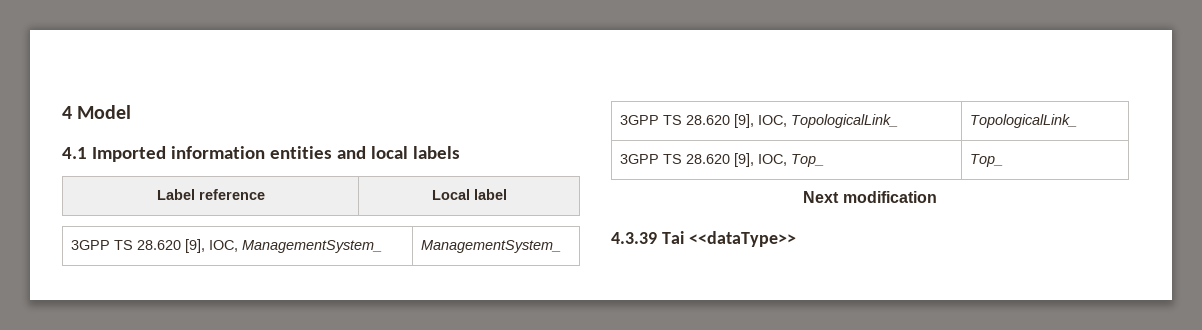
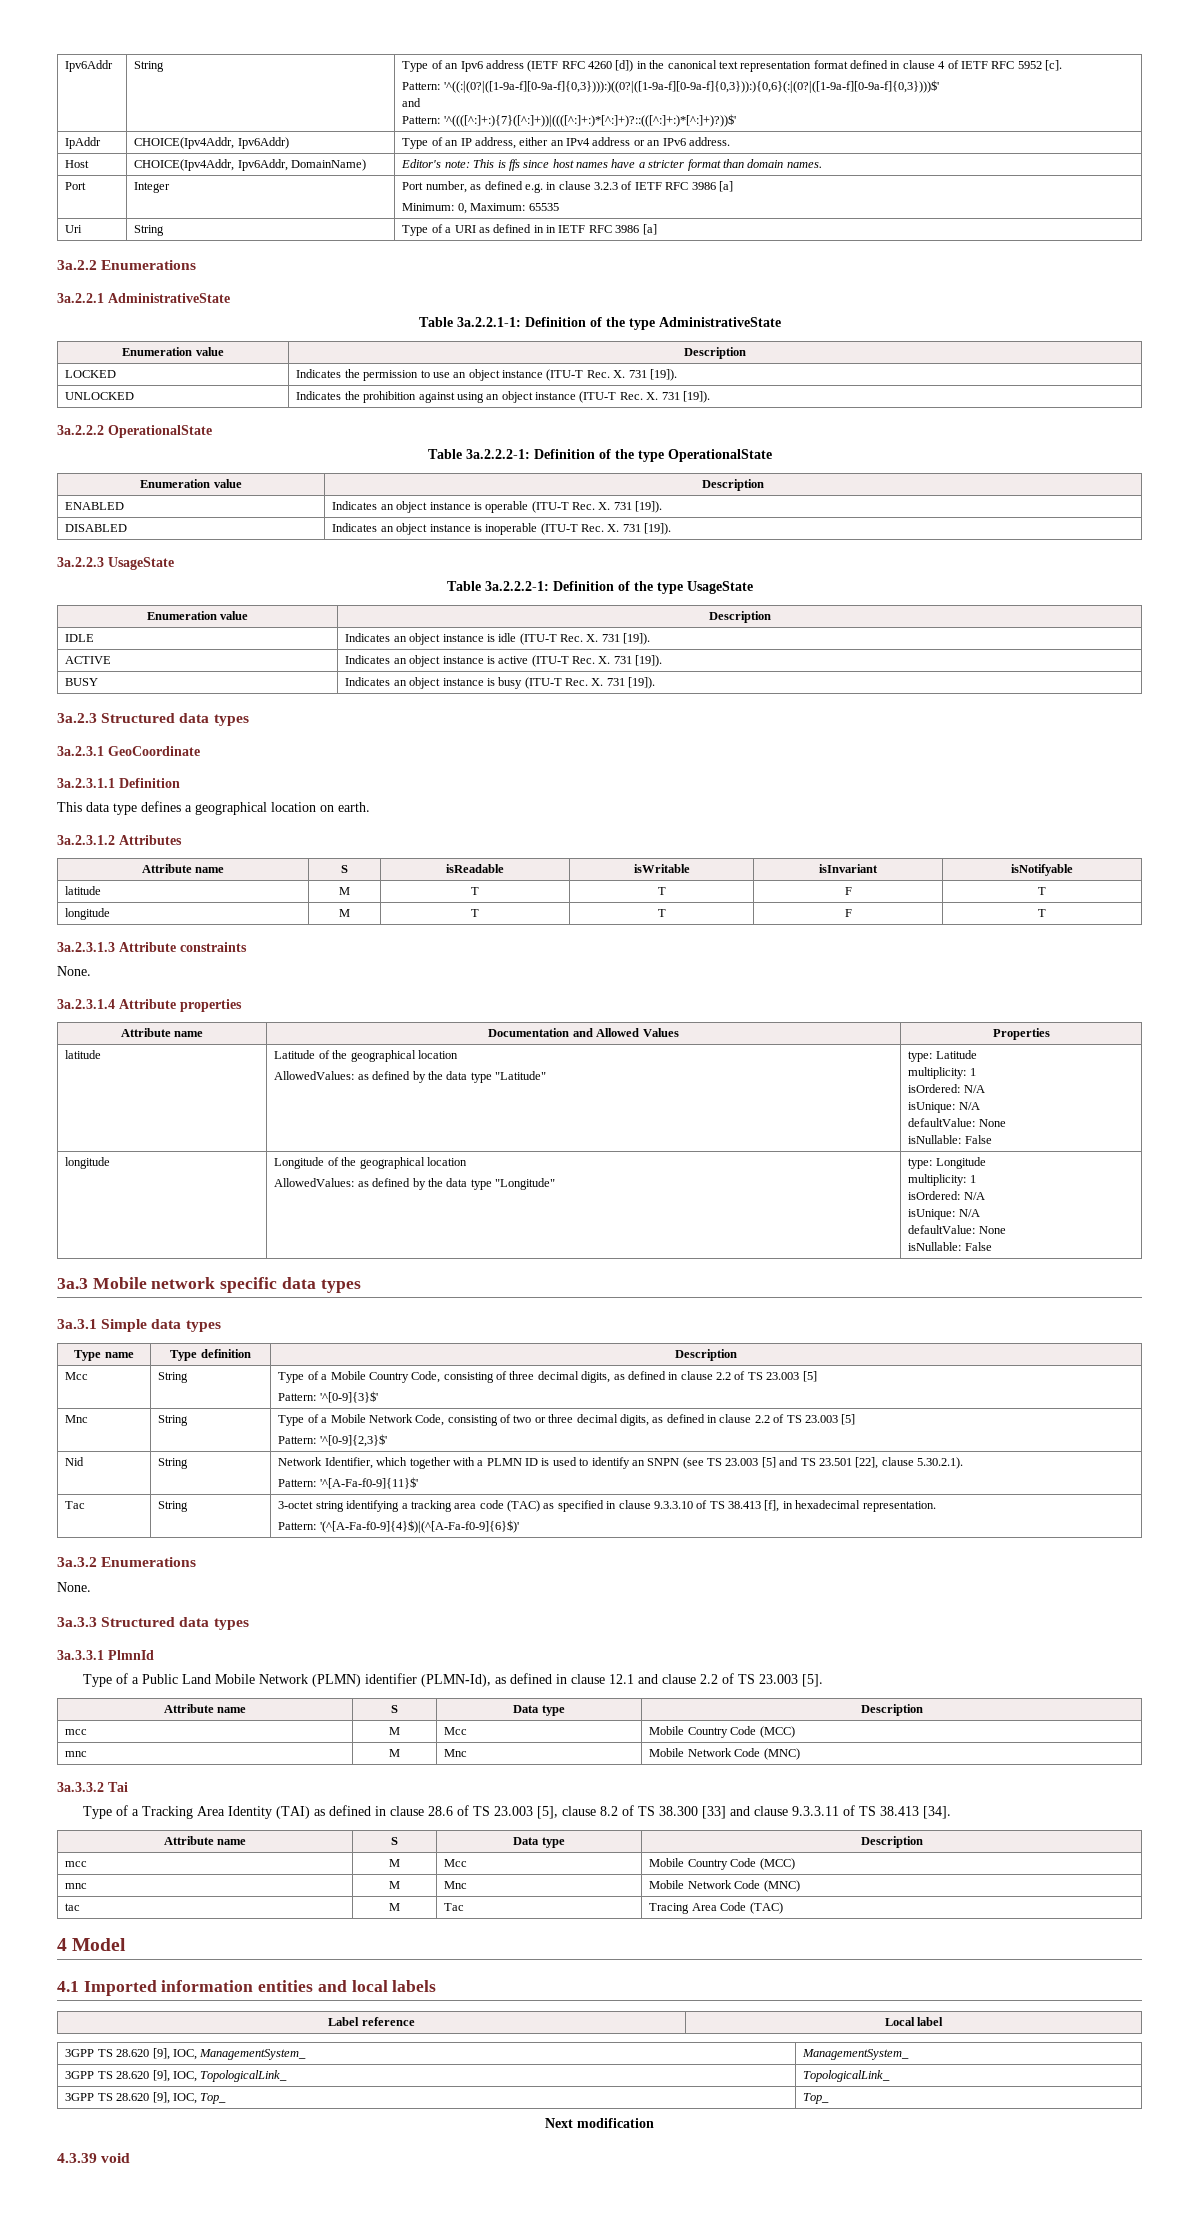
(62, 112) none -> [65,60,114,72] [134,61,165,72] [402,60,1063,72] [402,80,939,93] [402,98,422,107] [402,114,736,127] [65,137,102,149] [134,137,289,149] [402,137,730,149] [65,160,90,168] [134,159,367,171] [401,159,822,171] [65,182,87,190] [134,182,171,193] [402,181,733,193] [402,203,559,214] [65,225,83,233] [134,225,165,236] [402,224,657,236] [57,260,197,270] [57,293,230,303] [418,317,781,330] [122,347,224,356] [684,347,746,359] [65,370,117,378] [296,369,677,381] [65,392,135,400] [296,391,710,403] [57,425,212,438] [427,449,772,462] [140,479,242,488] [702,479,764,491] [65,502,125,510] [332,501,663,513] [65,524,128,532] [332,523,672,535] [57,557,174,570] [446,581,753,594] [146,611,249,620] [708,611,771,623] [65,634,95,642] [345,633,651,645] [65,656,112,664] [345,655,663,667] [65,678,99,686] [345,677,656,689] [57,713,249,726] [57,746,200,756] [57,778,180,788] [57,801,370,815] [57,835,182,845] [141,864,225,873] [341,865,348,873] [446,864,504,873] [633,864,690,873] [819,864,878,873] [1011,864,1073,876] [65,886,102,895] [339,887,350,895] [471,887,479,895] [657,887,666,895] [844,887,852,895] [1038,887,1046,895] [65,908,111,920] [339,909,350,917] [471,909,479,917] [657,909,666,917] [844,909,852,917] [1038,909,1046,917] [57,942,247,952] [57,966,91,976] [57,999,242,1012] [120,1028,204,1037] [488,1028,679,1037] [992,1028,1050,1040] [65,1050,102,1059] [274,1050,458,1062] [274,1071,547,1083] [908,1050,977,1062] [908,1067,976,1079] [908,1084,985,1093] [908,1102,980,1113] [908,1118,1006,1127] [908,1135,992,1144] [65,1157,111,1169] [274,1157,467,1169] [274,1178,556,1190] [908,1157,986,1169] [908,1174,976,1186] [908,1191,985,1200] [908,1209,980,1220] [908,1225,1006,1234] [908,1242,992,1251] [57,1277,361,1293] [57,1319,221,1332] [74,1350,134,1361] [170,1349,251,1361] [675,1349,737,1361] [65,1372,89,1380] [158,1372,189,1383] [278,1371,817,1383] [278,1391,378,1403] [65,1415,89,1423] [158,1415,189,1426] [278,1414,856,1426] [278,1434,387,1447] [65,1457,85,1466] [158,1458,189,1469] [278,1457,964,1469] [278,1477,418,1489] [65,1501,86,1509] [158,1501,189,1512] [278,1500,936,1512] [278,1520,519,1533] [57,1557,197,1567] [57,1582,91,1592] [57,1617,249,1630] [57,1650,154,1660] [82,1673,823,1687] [163,1704,247,1713] [391,1705,398,1713] [513,1705,565,1716] [860,1704,923,1716] [65,1729,88,1735] [389,1727,400,1735] [444,1727,468,1735] [649,1726,795,1738] [65,1751,88,1757] [389,1749,400,1757] [444,1749,468,1757] [649,1748,800,1760] [57,1782,128,1792] [82,1805,951,1819] [163,1836,247,1845] [391,1837,398,1845] [513,1837,565,1848] [860,1836,923,1848] [65,1861,88,1867] [389,1859,400,1867] [444,1859,468,1867] [649,1858,795,1870] [65,1883,88,1889] [389,1881,400,1889] [444,1881,468,1889] [649,1880,800,1892] [65,1903,81,1911] [389,1903,400,1911] [444,1903,465,1911] [649,1902,783,1914] Ipv6Addr | String | Type of an Ipv6 address (IETF RFC 4260 [d]) in the canonical text representation format defined in clause 4 of IETF RFC 5952 [c]. // Pattern: '^((:|(0?|([1-9a-f][0-9a-f]{0,3}))):)((0?|([1-9a-f][0-9a-f]{0,3})):){0,6}(:|(0?|([1-9a-f][0-9a-f]{0,3})))$' // and // Pattern: '^((([^:]+:){7}([^:]+))|((([^:]+:)*[^:]+)?::(([^:]+:)*[^:]+)?))$' // IpAddr | CHOICE(Ipv4Addr, Ipv6Addr) | Type of an IP address, either an IPv4 address or an IPv6 address. // Host | CHOICE(Ipv4Addr, Ipv6Addr, DomainName) | Editor's note: This is ffs since host names have a stricter format than domain names. // Port | Integer | Port number, as defined e.g. in clause 3.2.3 of IETF RFC 3986 [a] // Minimum: 0, Maximum: 65535 // Uri | String | Type of a URI as defined in in IETF RFC 3986 [a] // 3a.2.2 Enumerations // 3a.2.2.1 AdministrativeState // Table 3a.2.2.1-1: Definition of the type AdministrativeState // Enumeration value | Description // LOCKED | Indicates the permission to use an object instance (ITU-T Rec. X. 731 [19]). // UNLOCKED | Indicates the prohibition against using an object instance (ITU-T Rec. X. 731 [19]). // 3a.2.2.2 OperationalState // Table 3a.2.2.2-1: Definition of the type OperationalState // Enumeration value | Description // ENABLED | Indicates an object instance is operable (ITU-T Rec. X. 731 [19]). // DISABLED | Indicates an object instance is inoperable (ITU-T Rec. X. 731 [19]). // 3a.2.2.3 UsageState // Table 3a.2.2.2-1: Definition of the type UsageState // Enumeration value | Description // IDLE | Indicates an object instance is idle (ITU-T Rec. X. 731 [19]). // ACTIVE | Indicates an object instance is active (ITU-T Rec. X. 731 [19]). // BUSY | Indicates an object instance is busy (ITU-T Rec. X. 731 [19]). // 3a.2.3 Structured data types // 3a.2.3.1 GeoCoordinate // 3a.2.3.1.1 Definition // This data type defines a geographical location on earth. // 3a.2.3.1.2 Attributes // Attribute name | S | isReadable | isWritable | isInvariant | isNotifyable // latitude | M | T | T | F | T // longitude | M | T | T | F | T // 3a.2.3.1.3 Attribute constraints // None. // 3a.2.3.1.4 Attribute properties // Attribute name | Documentation and Allowed Values | Properties // latitude | Latitude of the geographical location // AllowedValues: as defined by the data type "Latitude" | type: Latitude // multiplicity: 1 // isOrdered: N/A // isUnique: N/A // defaultValue: None // isNullable: False // longitude | Longitude of the geographical location // AllowedValues: as defined by the data type "Longitude" | type: Longitude // multiplicity: 1 // isOrdered: N/A // isUnique: N/A // defaultValue: None // isNullable: False // 3a.3 Mobile network specific data types // 3a.3.1 Simple data types // Type name | Type definition | Description // Mcc | String | Type of a Mobile Country Code, consisting of three decimal digits, as defined in clause 2.2 of TS 23.003 [5] // Pattern: '^[0-9]{3}$' // Mnc | String | Type of a Mobile Network Code, consisting of two or three decimal digits, as defined in clause 2.2 of TS 23.003 [5] // Pattern: '^[0-9]{2,3}$' // Nid | String | Network Identifier, which together with a PLMN ID is used to identify an SNPN (see TS 23.003 [5] and TS 23.501 [22], clause 5.30.2.1). // Pattern: '^[A-Fa-f0-9]{11}$' // Tac | String | 3-octet string identifying a tracking area code (TAC) as specified in clause 9.3.3.10 of TS 38.413 [f], in hexadecimal representation. // Pattern: '(^[A-Fa-f0-9]{4}$)|(^[A-Fa-f0-9]{6}$)' // 3a.3.2 Enumerations // None. // 3a.3.3 Structured data types // 3a.3.3.1 PlmnId // Type of a Public Land Mobile Network (PLMN) identifier (PLMN-Id), as defined in clause 12.1 and clause 2.2 of TS 23.003 [5]. // Attribute name | S | Data type | Description // mcc | M | Mcc | Mobile Country Code (MCC) // mnc | M | Mnc | Mobile Network Code (MNC) // 3a.3.3.2 Tai // Type of a Tracking Area Identity (TAI) as defined in clause 28.6 of TS 23.003 [5], clause 8.2 of TS 38.300 [33] and clause 9.3.3.11 of TS 38.413 [34]. // Attribute name | S | Data type | Description // mcc | M | Mcc | Mobile Country Code (MCC) // mnc | M | Mnc | Mobile Network Code (MNC) // tac | M | Tac | Tracing Area Code (TAC) //
[661,231,796,247] Tai <<dataType>> -> [101,2153,131,2163] void

